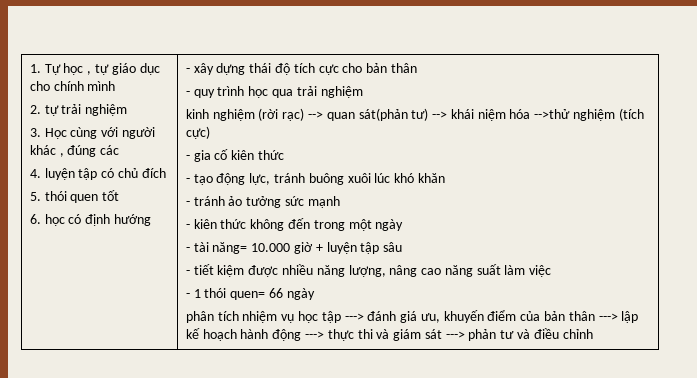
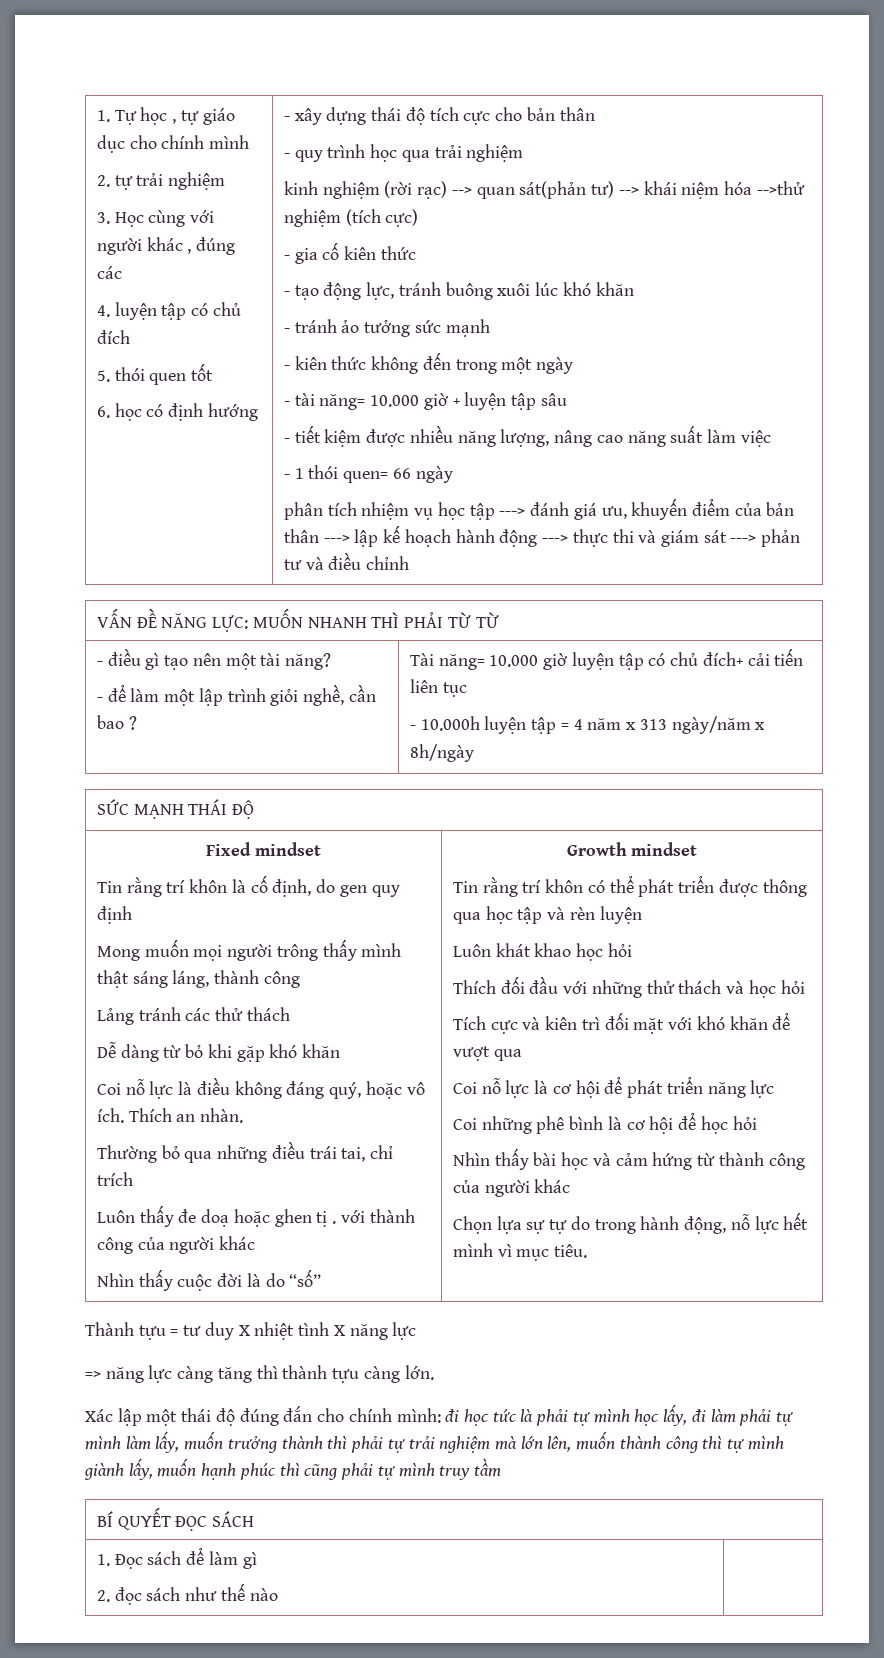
(593, 334) none -> [96,608,499,632] [96,648,332,670] [96,684,376,706] [96,715,137,730] [409,648,804,670] [409,679,467,697] [409,716,766,734] [409,744,474,762] [96,799,255,819] [206,842,321,856] [96,875,400,897] [96,906,132,924] [96,939,402,961] [96,970,300,988] [96,1007,290,1025] [96,1041,341,1062] [96,1077,425,1099] [96,1108,244,1123] [96,1141,394,1163] [96,1172,133,1186] [96,1205,415,1227] [96,1236,256,1254] [96,1269,322,1291] [566,842,698,856] [452,875,807,897] [452,906,642,924] [452,943,632,961] [452,976,805,998] [452,1012,791,1034] [452,1046,522,1061] [452,1076,775,1098] [452,1112,757,1134] [452,1148,805,1170] [452,1179,571,1197] [452,1212,809,1234] [452,1243,588,1261] [85,1322,417,1340] [85,1365,434,1383] [85,1404,793,1426] [85,1431,784,1453] [84,1458,501,1480] [96,1507,255,1531] [96,1547,257,1569] [96,1583,278,1605] // VẤN ĐỀ NĂNG LỰC: MUỐN NHANH THÌ PHẢI TỪ TỪ // - điều gì tạo nên một tài năng? // - để làm một lập trình giỏi nghề, cần bao ? | Tài năng= 10.000 giờ luyện tập có chủ đích+ cải tiến liên tục // - 10.000h luyện tập = 4 năm x 313 ngày/năm x 8h/ngày // SỨC MẠNH THÁI ĐỘ // Fixed mindset // Tin rằng trí khôn là cố định, do gen quy định // Mong muốn mọi người trông thấy mình thật sáng láng, thành công // Lảng tránh các thử thách // Dễ dàng từ bỏ khi gặp khó khăn // Coi nỗ lực là điều không đáng quý, hoặc vô ích. Thích an nhàn. // Thường bỏ qua những điều trái tai, chỉ trích // Luôn thấy đe doạ hoặc ghen tị . với thành công của người khác // Nhìn thấy cuộc đời là do “số” | Growth mindset // Tin rằng trí khôn có thể phát triển được thông qua học tập và rèn luyện // Luôn khát khao học hỏi // Thích đối đầu với những thử thách và học hỏi // Tích cực và kiên trì đối mặt với khó khăn để vượt qua // Coi nỗ lực là cơ hội để phát triển năng lực // Coi những phê bình là cơ hội để học hỏi // Nhìn thấy bài học và cảm hứng từ thành công của người khác // Chọn lựa sự tự do trong hành động, nỗ lực hết mình vì mục tiêu. // Thành tựu = tư duy X nhiệt tình X năng lực // => năng lực càng tăng thì thành tựu càng lớn. // Xác lập một thái độ đúng đắn cho chính mình: đi học tức là phải tự mình học lấy, đi làm phải tự mình làm lấy, muốn trưởng thành thì phải tự trải nghiệm mà lớn lên, muốn thành công thì tự mình giành lấy, muốn hạnh phúc thì cũng phải tự mình truy tầm // BÍ QUYẾT ĐỌC SÁCH // 1. Đọc sách để làm gì // 2. đọc sách như thế nào |

